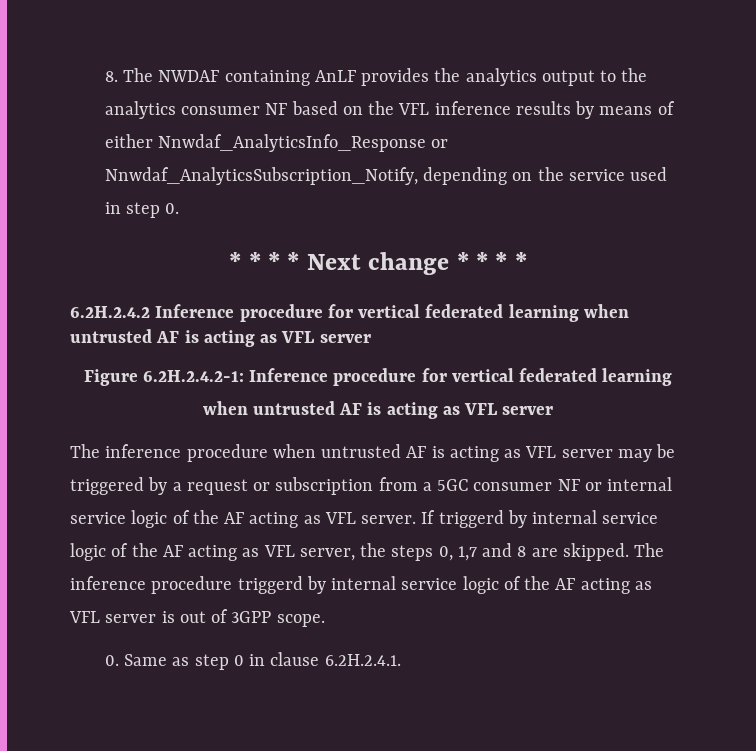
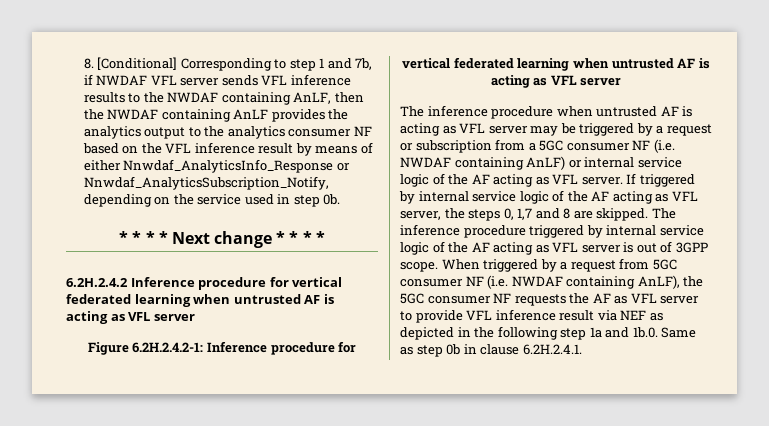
[123,68,154,82] The -> [97,57,373,71] [83,74,351,86] [83,92,364,105] [83,109,104,120] [Conditional] Corresponding to step 1 and 7b, if NWDAF VFL server sends VFL inference results to the NWDAF containing AnLF, then the
[515,101,571,115] results -> [258,143,294,154] result
[165,203,180,214] 0. -> [323,194,341,205] 0b.
(580, 485) none -> [653,139,675,153] [400,156,566,170] (i.e. NWDAF containing AnLF)
[438,510,504,528] triggerd -> [639,174,695,187] triggered
[237,576,303,594] triggerd -> [529,225,585,238] triggered
[104,655,119,666] // 0. -> [441,258,677,272] [400,275,704,289] [400,293,700,306] [400,309,663,323] [400,326,658,340] When triggered by a request from 5GC consumer NF (i.e. NWDAF containing AnLF), the 5GC consumer NF requests the AF as VFL server to provide VFL inference result via NEF as depicted in the following step 1a and 1b.0.
[233,655,244,666] 0 -> [446,344,461,355] 0b

